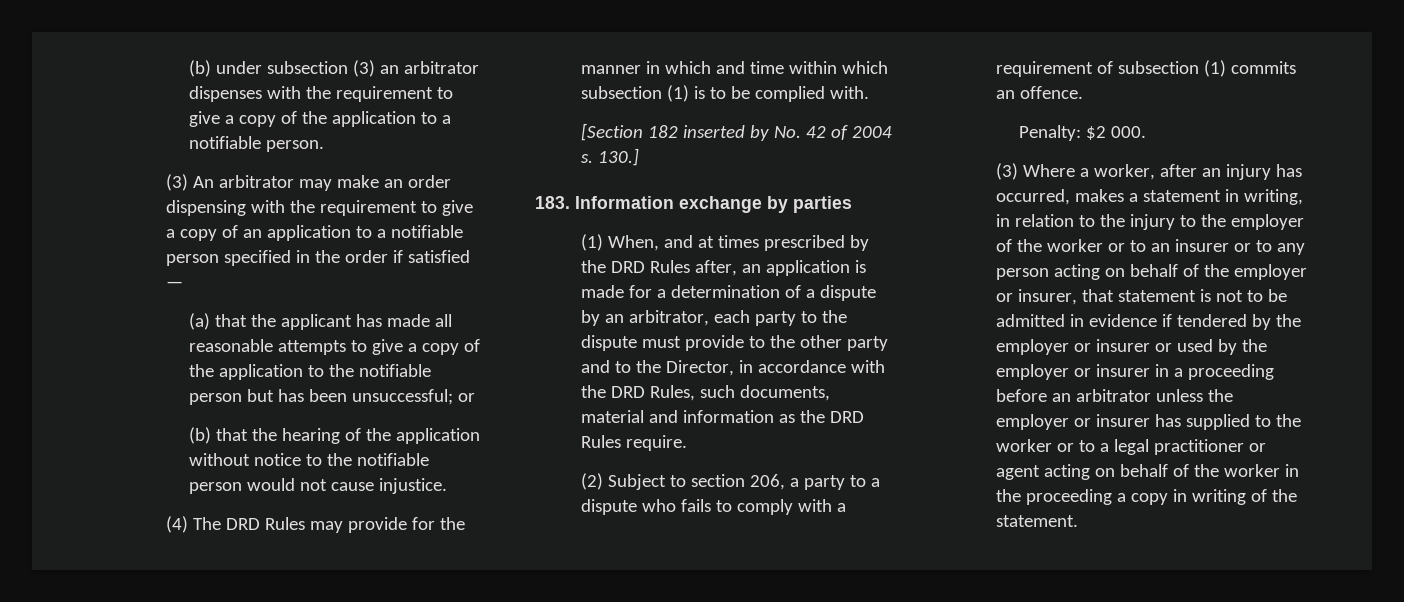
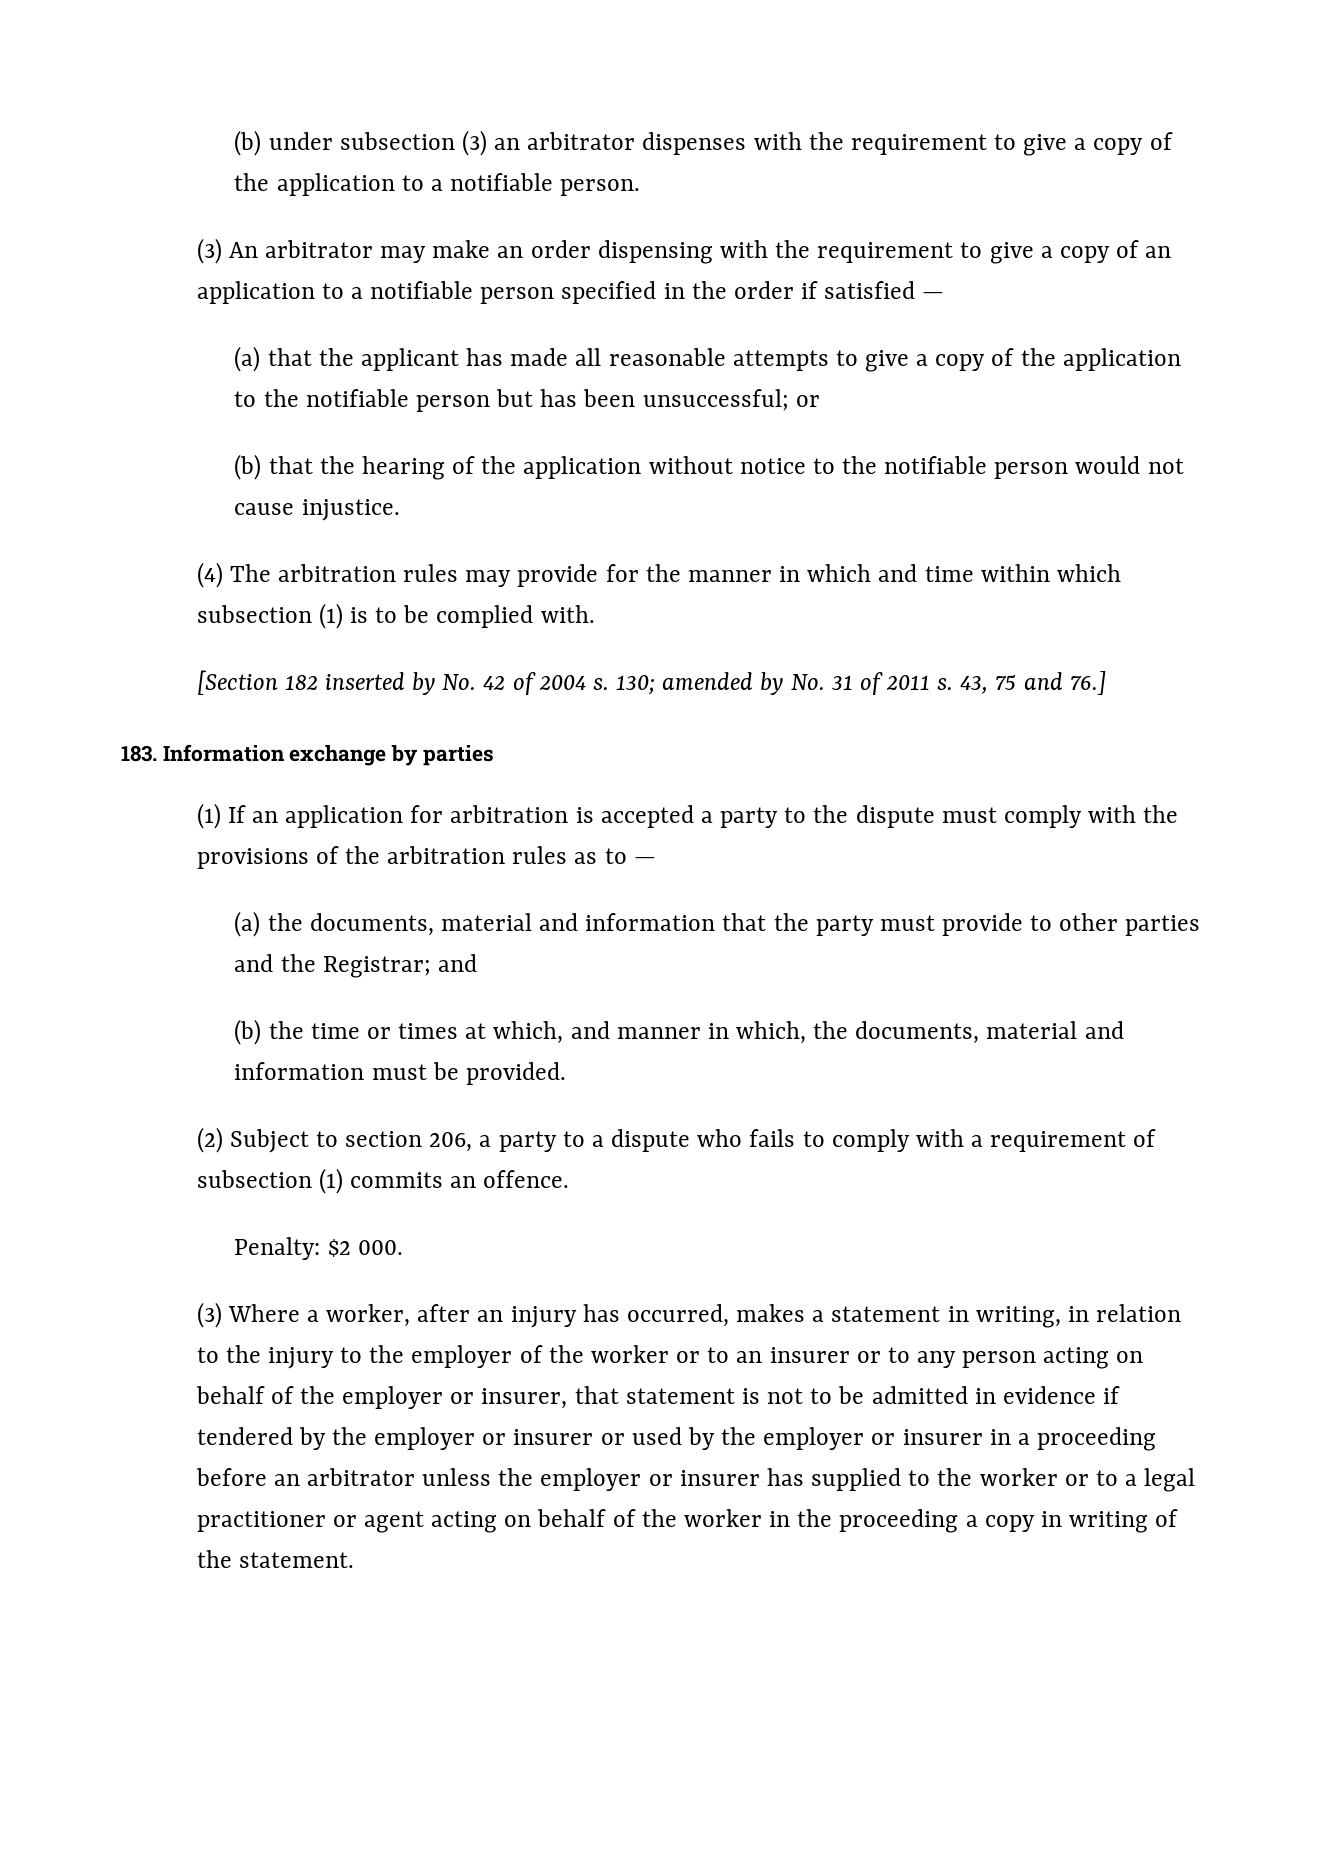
[226,517,306,530] DRD Rules -> [277,564,459,582] arbitration rules
[598,148,640,166] 130.] -> [616,671,1106,695] 130; amended by No. 31 of 2011 s. 43, 75 and 76.]
[608,235,870,251] [581,260,867,276] [581,285,877,301] [581,310,751,326] When, and at times prescribed by the DRD Rules after, an application is made for a determination of a dispute by an arbitrator, each -> [227,805,713,828] If an application for arbitration is accepted a
[685,335,889,351] [581,360,886,376] [581,385,831,401] [581,410,865,423] [581,435,688,451] provide to the other party and to the Director, in accordance with the DRD Rules, such documents, material and information as the DRD Rules require. -> [1003,805,1179,828] [196,846,656,869] [234,911,1201,937] [234,954,477,978] [234,1019,1124,1045] [234,1062,566,1085] comply with the provisions of the arbitration rules as to — // (a) the documents, material and information that the party must provide to other parties and the Registrar; and // (b) the time or times at which, and manner in which, the documents, material and information must be provided.

